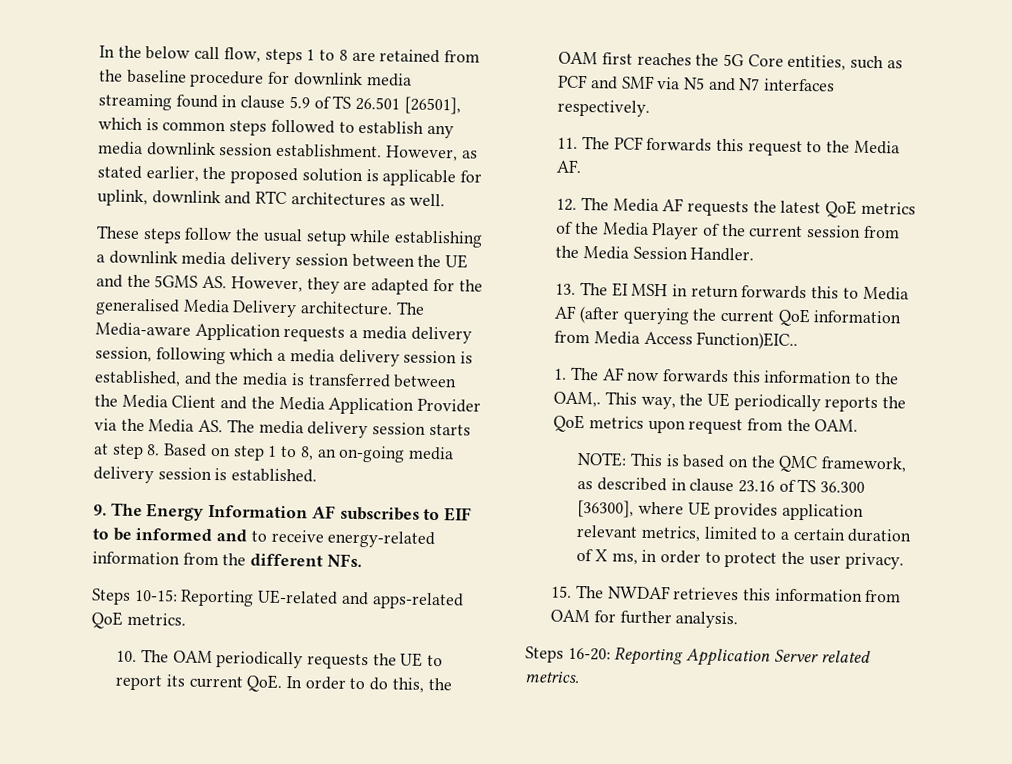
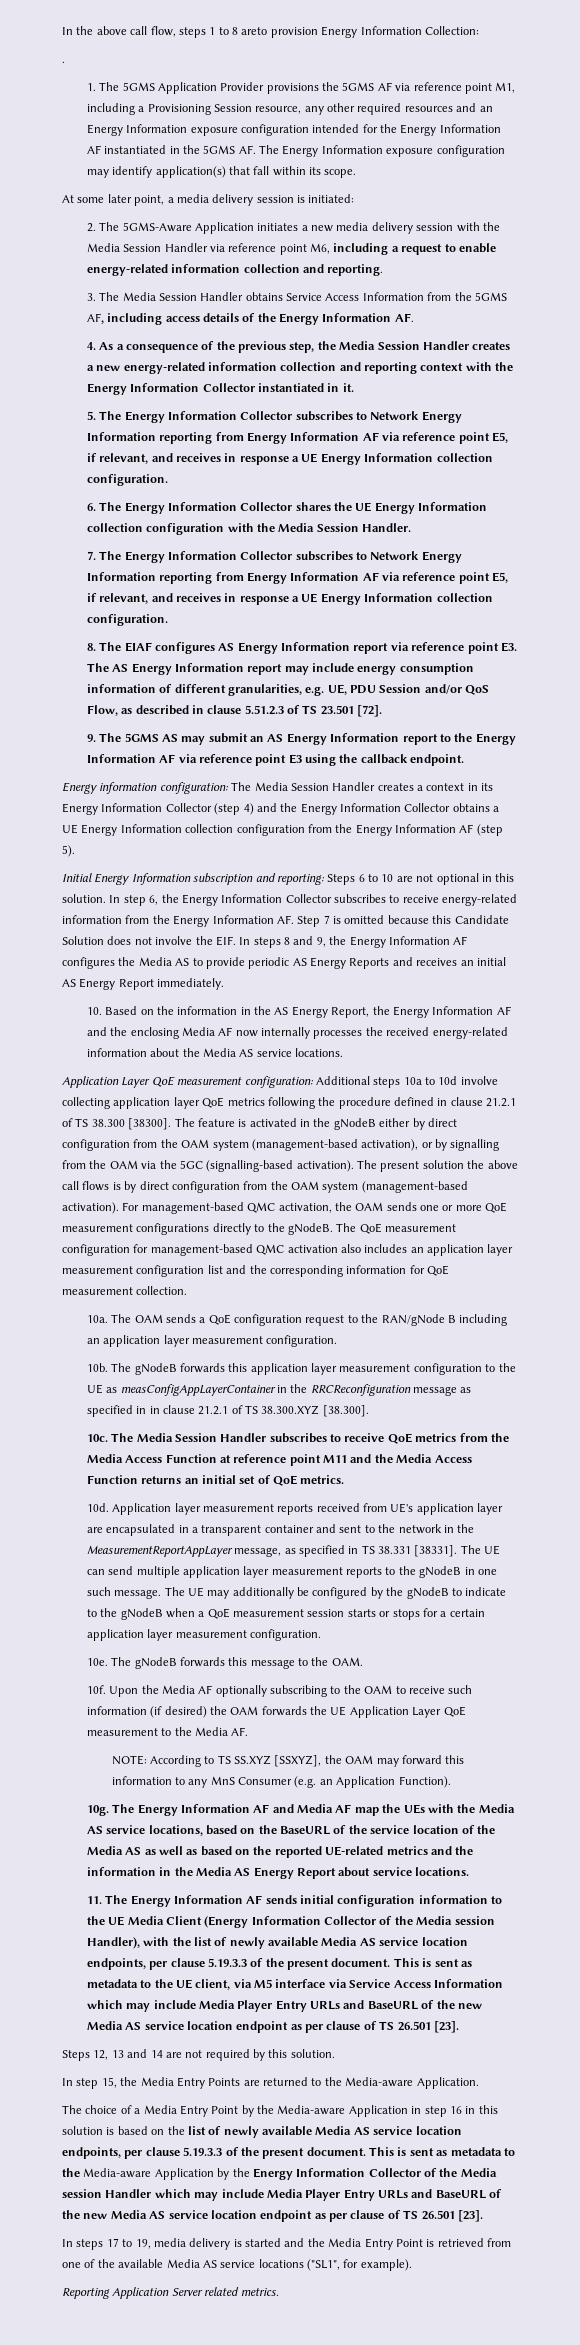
[145,46,191,60] below -> [96,26,127,35] above
[351,49,480,64] [99,69,412,88] [98,93,461,115] [98,117,455,139] [98,141,478,162] [97,165,483,187] [97,189,446,207] [96,225,484,248] [96,250,469,270] [96,274,483,295] [95,298,425,318] [95,322,472,344] [95,346,275,365] are retained from the baseline procedure for downlink media streaming found in clause 5.9 of TS 26.501 [26501], which is common steps followed to establish any media downlink session establishment. However, as stated earlier, the proposed solution is applicable for uplink, downlink and RTC architectures as well. // These steps follow the usual setup while establishing a downlink media delivery session between the UE and the 5GMS AS. However, they are adapted for the generalised Media Delivery architecture. The Media-aware Application requests a media delivery session, following which -> [241,26,479,38] [62,61,65,63] [86,82,516,94] [86,103,493,115] [86,124,501,136] [86,145,505,157] [86,166,357,178] [62,194,165,206] areto provision Energy Information Collection: // . // 1. The 5GMS Application Provider provisions the 5GMS AF via reference point M1, including a Provisioning Session resource, any other required resources and an Energy Information exposure configuration intended for the Energy Information AF instantiated in the 5GMS AF. The Energy Information exposure configuration may identify application(s) that fall within its scope. // At some later point,
[94,370,458,389] [94,394,482,415] [94,418,471,439] [93,443,454,463] [93,466,318,484] [93,502,473,522] [92,527,248,542] established, and the media is transferred between the Media Client and the Media Application Provider via the Media AS. The media delivery session starts at step 8. Based on step 1 to 8, an on-going media delivery session is established. // 9. The Energy Information AF subscribes to EIF to be informed and -> [308,194,355,203] [86,222,500,234] [86,243,496,255] [86,264,384,276] [86,292,507,301] [86,313,414,325] [86,341,511,353] [86,362,514,374] [86,383,354,395] [86,411,462,423] [86,432,509,444] [86,453,493,465] [86,474,168,486] [86,502,488,514] [86,523,412,535] [86,551,462,563] [86,572,509,584] [86,593,493,605] [86,614,168,626] [86,642,517,654] [86,663,474,675] [86,684,490,696] [86,705,383,717] [86,733,516,745] [86,754,465,766] [62,782,494,794] [62,803,500,815] [62,824,503,836] [62,845,75,857] [62,873,515,885] [62,894,386,906] initiated: // 2. The 5GMS-Aware Application initiates a new media delivery session with the Media Session Handler via reference point M6, including a request to enable energy-related information collection and reporting. // 3. The Media Session Handler obtains Service Access Information from the 5GMS AF, including access details of the Energy Information AF. // 4. As a consequence of the previous step, the Media Session Handler creates a new energy-related information collection and reporting context with the Energy Information Collector instantiated in it. // 5. The Energy Information Collector subscribes to Network Energy Information reporting from Energy Information AF via reference point E5, if relevant, and receives in response a UE Energy Information collection configuration. // 6. The Energy Information Collector shares the UE Energy Information collection configuration with the Media Session Handler. // 7. The Energy Information Collector subscribes to Network Energy Information reporting from Energy Information AF via reference point E5, if relevant, and receives in response a UE Energy Information collection configuration. // 8. The EIAF configures AS Energy Information report via reference point E3. The AS Energy Information report may include energy consumption information of different granularities, e.g. UE, PDU Session and/or QoS Flow, as described in clause 5.51.2.3 of TS 23.501 [72]. // 9. The 5GMS AS may submit an AS Energy Information report to the Energy Information AF via reference point E3 using the callback endpoint. // Energy information configuration: The Media Session Handler creates a context in its Energy Information Collector (step 4) and the Energy Information Collector obtains a UE Energy Information collection configuration from the Energy Information AF (step 5). // Initial Energy Information subscription and reporting: Steps 6 to 10 are not optional in this solution. In step 6, the Energy Information Collector subscribes
[250,553,362,568] [91,588,464,610] [91,611,186,629] [116,649,444,670] [115,674,452,693] [558,51,903,71] [558,74,836,92] [557,99,651,117] [557,136,900,157] [556,159,583,174] [556,196,916,218] [556,221,900,240] [555,245,755,262] [555,281,909,301] [554,305,902,327] [554,330,799,350] [554,366,899,385] [553,391,907,413] [553,414,859,435] [577,451,908,473] [577,477,866,493] [577,499,865,521] [576,524,913,543] [576,548,904,570] [551,584,902,603] [550,609,739,629] [525,646,611,663] different NFs. // Steps 10-15: Reporting UE-related and apps-related QoE metrics. // 10. The OAM periodically requests the UE to report its current QoE. In order to do this, the OAM first reaches the 5G Core entities, such as PCF and SMF via N5 and N7 interfaces respectively. // 11. The PCF forwards this request to the Media AF. // 12. The Media AF requests the latest QoE metrics of the Media Player of the current session from the Media Session Handler. // 13. The EI MSH in return forwards this to Media AF (after querying the current QoE information from Media Access Function)EIC.. // 1. The AF now forwards this information to the OAM,. This way, the UE periodically reports the QoE metrics upon request from the OAM. // NOTE: This is based on the QMC framework, as described in clause 23.16 of TS 36.300 [36300], where UE provides application relevant metrics, limited to a certain duration of X ms, in order to protect the user privacy. // 15. The NWDAF retrieves this information from OAM for further analysis. // Steps 16-20: -> [173,915,509,927] [62,936,468,948] [62,957,506,969] [62,978,225,990] [86,1006,511,1018] [86,1027,508,1039] [86,1048,344,1057] [62,1076,498,1088] [62,1097,517,1109] [62,1118,457,1130] [62,1139,500,1151] [62,1160,518,1172] [62,1181,468,1193] [62,1202,508,1214] [62,1223,456,1235] [62,1244,514,1256] [62,1265,449,1277] [62,1286,188,1295] [86,1314,508,1326] [86,1335,338,1347] [86,1363,516,1375] [86,1384,472,1396] [86,1405,369,1417] [86,1433,509,1444] [86,1454,472,1466] [86,1475,345,1486] [86,1503,504,1515] [86,1524,475,1536] [86,1545,501,1557] [86,1566,497,1578] [86,1587,507,1599] [86,1608,485,1620] [86,1629,321,1641] [86,1657,363,1669] [86,1685,473,1697] [86,1706,466,1718] [86,1727,249,1736] [111,1755,465,1767] [111,1776,451,1788] [86,1804,515,1816] [86,1825,496,1836] [86,1846,474,1858] [86,1867,470,1879] [86,1895,503,1907] [86,1916,495,1928] [86,1937,468,1949] [86,1958,472,1970] [86,1979,503,1990] [86,2000,482,2012] [86,2021,459,2033] [62,2049,335,2061] [62,2077,479,2089] [62,2105,498,2117] [62,2126,462,2138] [62,2147,515,2159] [62,2168,497,2180] [62,2189,503,2201] [62,2210,483,2222] [62,2238,511,2250] [62,2259,412,2271] Energy Information AF. Step 7 is omitted because this Candidate Solution does not involve the EIF. In steps 8 and 9, the Energy Information AF configures the Media AS to provide periodic AS Energy Reports and receives an initial AS Energy Report immediately. // 10. Based on the information in the AS Energy Report, the Energy Information AF and the enclosing Media AF now internally processes the received energy-related information about the Media AS service locations. // Application Layer QoE measurement configuration: Additional steps 10a to 10d involve collecting application layer QoE metrics following the procedure defined in clause 21.2.1 of TS 38.300 [38300]. The feature is activated in the gNodeB either by direct configuration from the OAM system (management-based activation), or by signalling from the OAM via the 5GC (signalling-based activation). The present solution the above call flows is by direct configuration from the OAM system (management-based activation). For management-based QMC activation, the OAM sends one or more QoE measurement configurations directly to the gNodeB. The QoE measurement configuration for management-based QMC activation also includes an application layer measurement configuration list and the corresponding information for QoE measurement collection. // 10a. The OAM sends a QoE configuration request to the RAN/gNode B including an application layer measurement configuration. // 10b. The gNodeB forwards this application layer measurement configuration to the UE as measConfigAppLayerContainer in the RRCReconfiguration message as specified in in clause 21.2.1 of TS 38.300.XYZ [38.300]. // 10c. The Media Session Handler subscribes to receive QoE metrics from the Media Access Function at reference point M11 and the Media Access Function returns an initial set of QoE metrics. // 10d. Application layer measurement reports received from UE's application layer are encapsulated in a transparent container and sent to the network in the MeasurementReportAppLayer message, as specified in TS 38.331 [38331]. The UE can send multiple application layer measurement reports to the gNodeB in one such message. The UE may additionally be configured by the gNodeB to indicate to the gNodeB when a QoE measurement session starts or stops for a certain application layer measurement configuration. // 10e. The gNodeB forwards this message to the OAM. // 10f. Upon the Media AF optionally subscribing to the OAM to receive such information (if desired) the OAM forwards the UE Application Layer QoE measurement to the Media AF. // NOTE: According to TS SS.XYZ [SSXYZ], the OAM may forward this information to any MnS Consumer (e.g. an Application Function). // 10g. The Energy Information AF and Media AF map the UEs with the Media AS service locations, based on the BaseURL of the service location of the Media AS as well as based on the reported UE-related metrics and the information in the Media AS Energy Report about service locations. // 11. The Energy Information AF sends initial configuration information to the UE Media Client (Energy Information Collector of the Media session Handler), with the list of newly available Media AS service location endpoints, per clause 5.19.3.3 of the present document. This is sent as metadata to the UE client, via M5 interface via Service Access Information which may include Media Player Entry URLs and BaseURL of the new Media AS service location endpoint as per clause of TS 26.501 [23]. // Steps 12, 13 and 14 are not required by this solution. // In step 15, the Media Entry Points are returned to the Media-aware Application. // The choice of a Media Entry Point by the Media-aware Application in step 16 in this solution is based on the list of newly available Media AS service location endpoints, per clause 5.19.3.3 of the present document. This is sent as metadata to the Media-aware Application by the Energy Information Collector of the Media session Handler which may include Media Player Entry URLs and BaseURL of the new Media AS service location endpoint as per clause of TS 26.501 [23]. // In steps 17 to 19, media delivery is started and the Media Entry Point is retrieved from one of the available Media AS service locations ("SL1", for example). //

